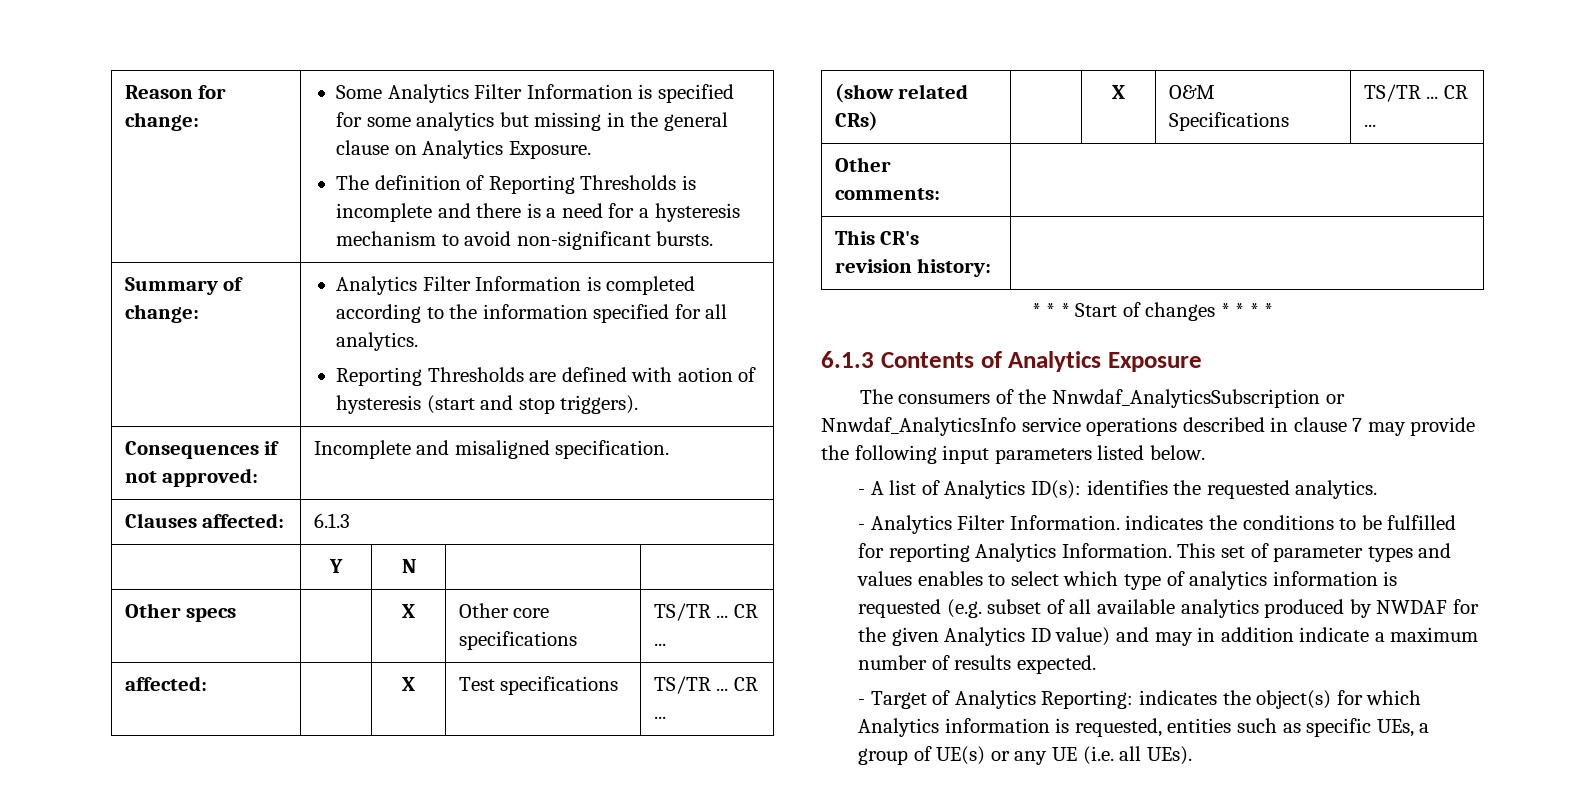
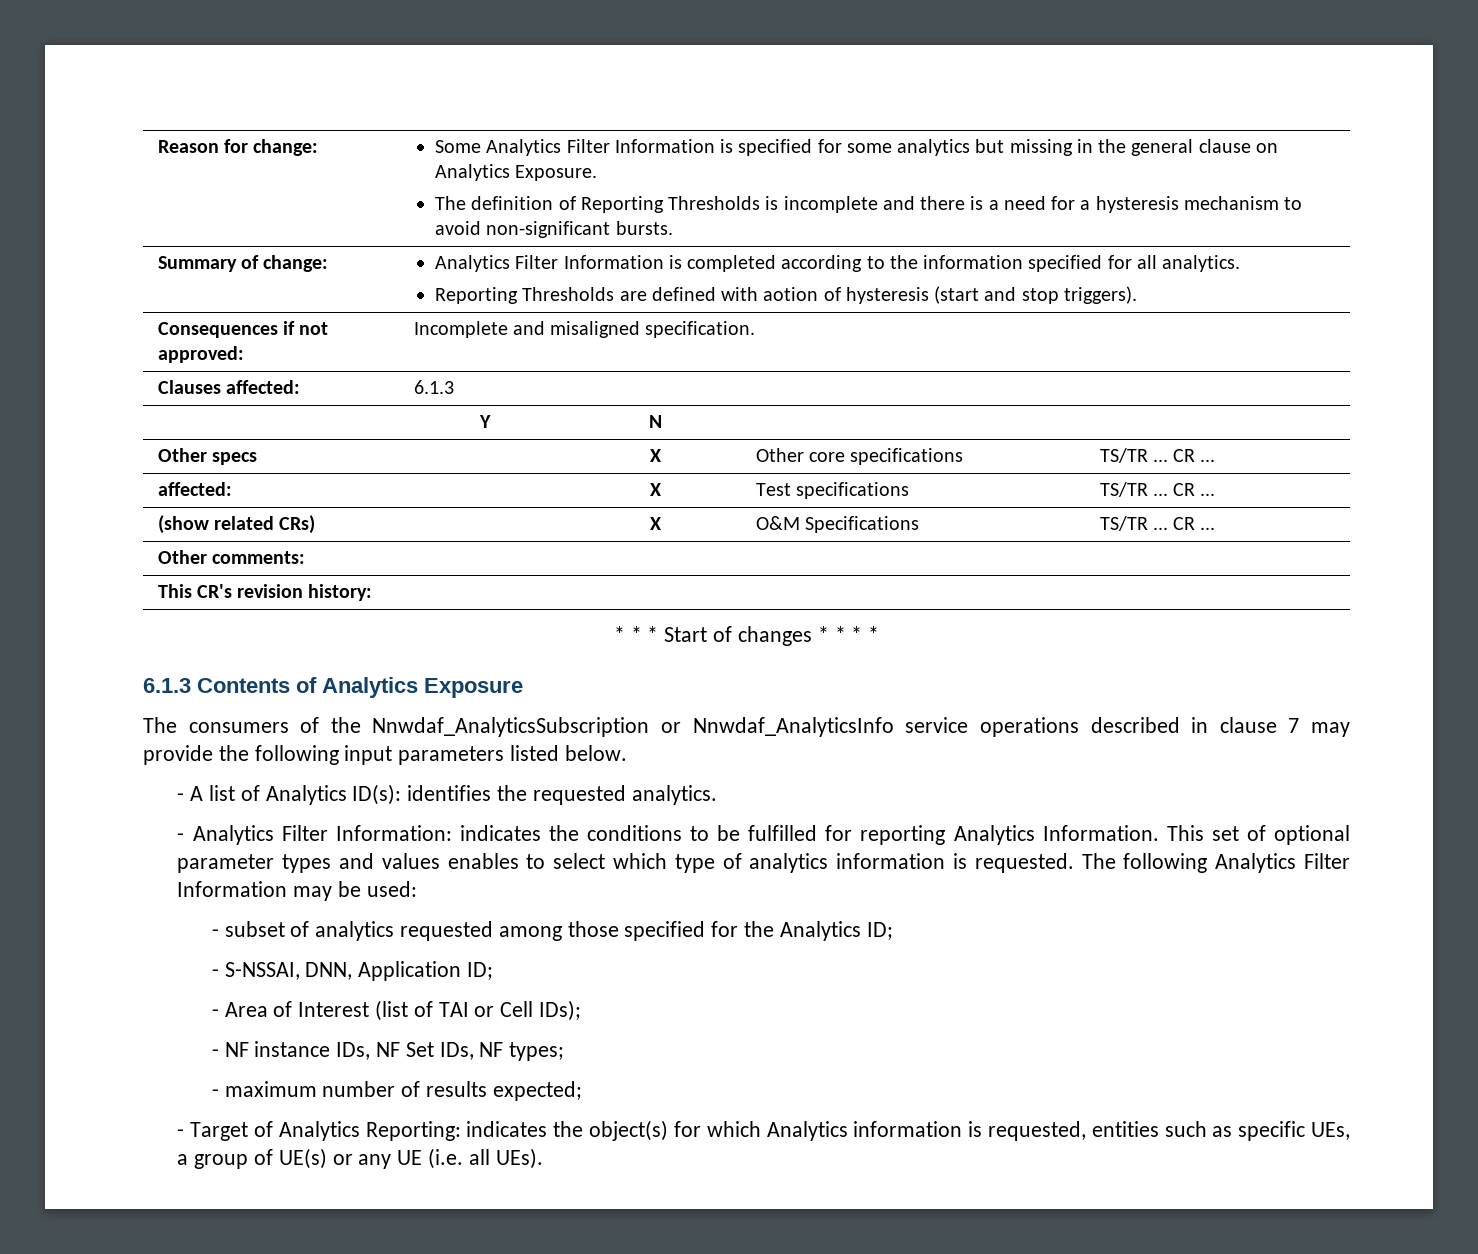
[1009,515,1120,530] Information. -> [335,825,452,841] Information:
(1269, 550) none -> [1274,825,1350,845] optional
[858,599,1479,618] [858,627,1385,646] requested (e.g. subset of all available analytics produced by NWDAF for the given Analytics ID value) and may in addition indicate a -> [974,853,1351,873] [177,881,417,901] [211,921,893,941] [211,961,494,981] [211,1000,582,1021] [211,1041,565,1061] [211,1089,219,1097] requested. The following Analytics Filter Information may be used: // - subset of analytics requested among those specified for the Analytics ID; // - S-NSSAI, DNN, Application ID; // - Area of Interest (list of TAI or Cell IDs); // - NF instance IDs, NF Set IDs, NF types; // -
[1016,655,1096,674] expected. -> [492,1081,582,1101] expected;

